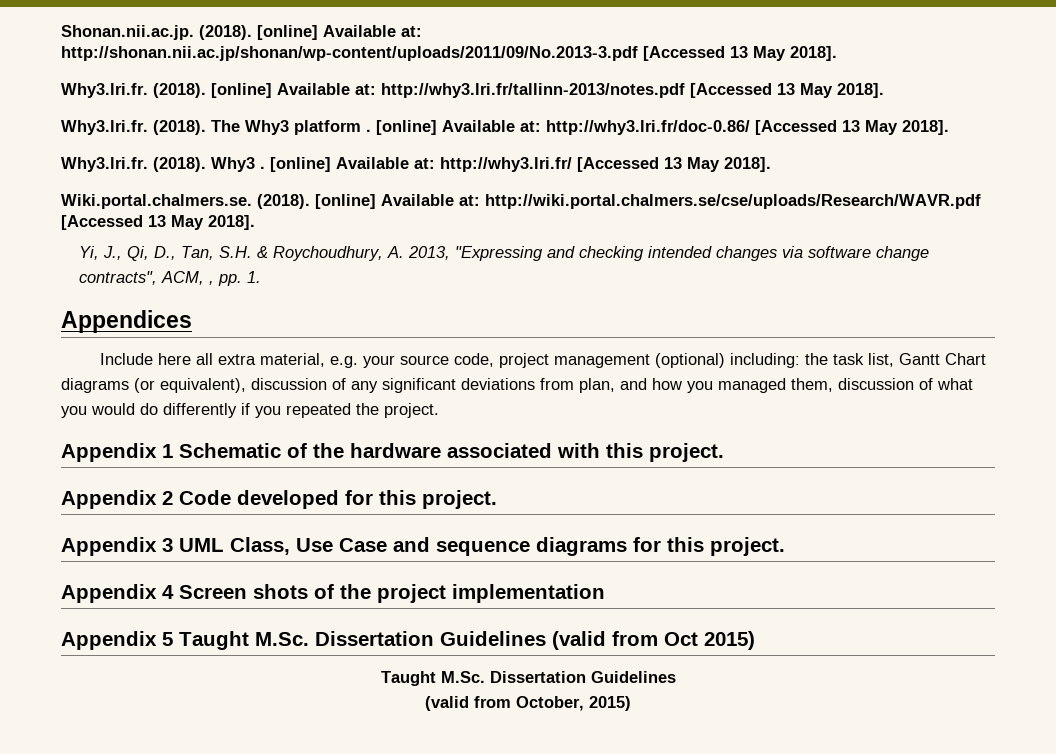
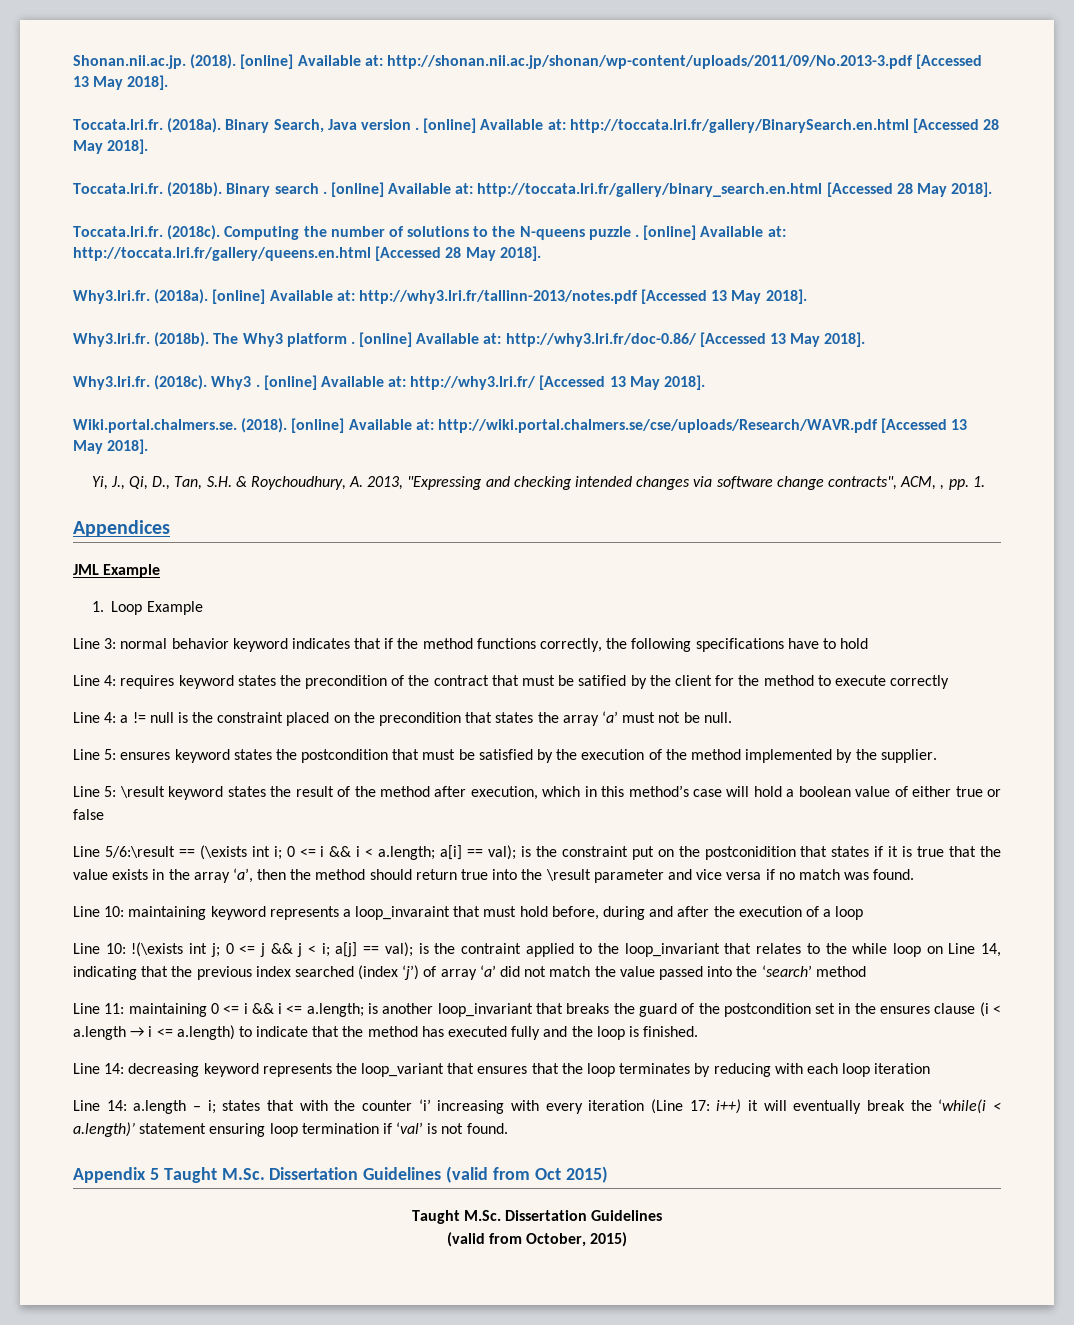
[61,83,206,98] // Why3.lri.fr. (2018). -> [73,118,1000,133] [73,139,149,154] [73,182,993,197] [73,225,786,240] [73,246,541,261] [73,289,209,304] // Toccata.lri.fr. (2018a). Binary Search, Java version . [online] Available at: http://toccata.lri.fr/gallery/BinarySearch.en.html [Accessed 28 May 2018]. // Toccata.lri.fr. (2018b). Binary search . [online] Available at: http://toccata.lri.fr/gallery/binary_search.en.html [Accessed 28 May 2018]. // Toccata.lri.fr. (2018c). Computing the number of solutions to the N-queens puzzle . [online] Available at: http://toccata.lri.fr/gallery/queens.en.html [Accessed 28 May 2018]. // Why3.lri.fr. (2018a).
[153,120,206,135] (2018). -> [154,332,210,347] (2018b).
[153,157,206,172] (2018). -> [154,375,208,390] (2018c).
[100,353,987,368] [61,378,973,393] [61,403,439,418] [61,443,724,462] [61,490,497,509] [61,537,785,556] [61,584,605,603] Include here all extra material, e.g. your source code, project management (optional) including: the task list, Gantt Chart diagrams (or equivalent), discussion of any significant deviations from plan, and how you managed them, discussion of what you would do differently if you repeated the project. // Appendix 1 Schematic of the hardware associated with this project. // Appendix 2 Code developed for this project. // Appendix 3 UML Class, Use Case and sequence diagrams for this project. // Appendix 4 Screen shots of the project implementation -> [73,564,161,578] [91,601,203,615] [73,638,869,652] [73,675,950,689] [73,711,732,726] [73,749,937,763] [73,785,1002,800] [73,809,104,820] [73,845,1001,860] [73,868,915,883] [73,906,864,920] [73,942,1002,957] [73,965,866,980] [73,1002,1001,1017] [73,1025,699,1040] [73,1063,931,1077] [73,1099,1001,1114] [73,1122,508,1137] JML Example // 1. Loop Example // Line 3: normal behavior keyword indicates that if the method functions correctly, the following specifications have to hold // Line 4: requires keyword states the precondition of the contract that must be satified by the client for the method to execute correctly // Line 4: a != null is the constraint placed on the precondition that states the array ‘a’ must not be null. // Line 5: ensures keyword states the postcondition that must be satisfied by the execution of the method implemented by the supplier. // Line 5: \result keyword states the result of the method after execution, which in this method’s case will hold a boolean value of either true or false // Line 5/6:\result == (\exists int i; 0 <= i && i < a.length; a[i] == val); is the constraint put on the postconidition that states if it is true that the value exists in the array ‘a’, then the method should return true into the \result parameter and vice versa if no match was found. // Line 10: maintaining keyword represents a loop_invaraint that must hold before, during and after the execution of a loop // Line 10: !(\exists int j; 0 <= j && j < i; a[j] == val); is the contraint applied to the loop_invariant that relates to the while loop on Line 14, indicating that the previous index searched (index ‘j’) of array ‘a’ did not match the value passed into the ‘search’ method // Line 11: maintaining 0 <= i && i <= a.length; is another loop_invariant that breaks the guard of the postcondition set in the ensures clause (i < a.length → i <= a.length) to indicate that the method has executed fully and the loop is finished. // Line 14: decreasing keyword represents the loop_variant that ensures that the loop terminates by reducing with each loop iteration // Line 14: a.length – i; states that with the counter ‘i’ increasing with every iteration (Line 17: i++) it will eventually break the ‘while(i < a.length)’ statement ensuring loop termination if ‘val’ is not found.

